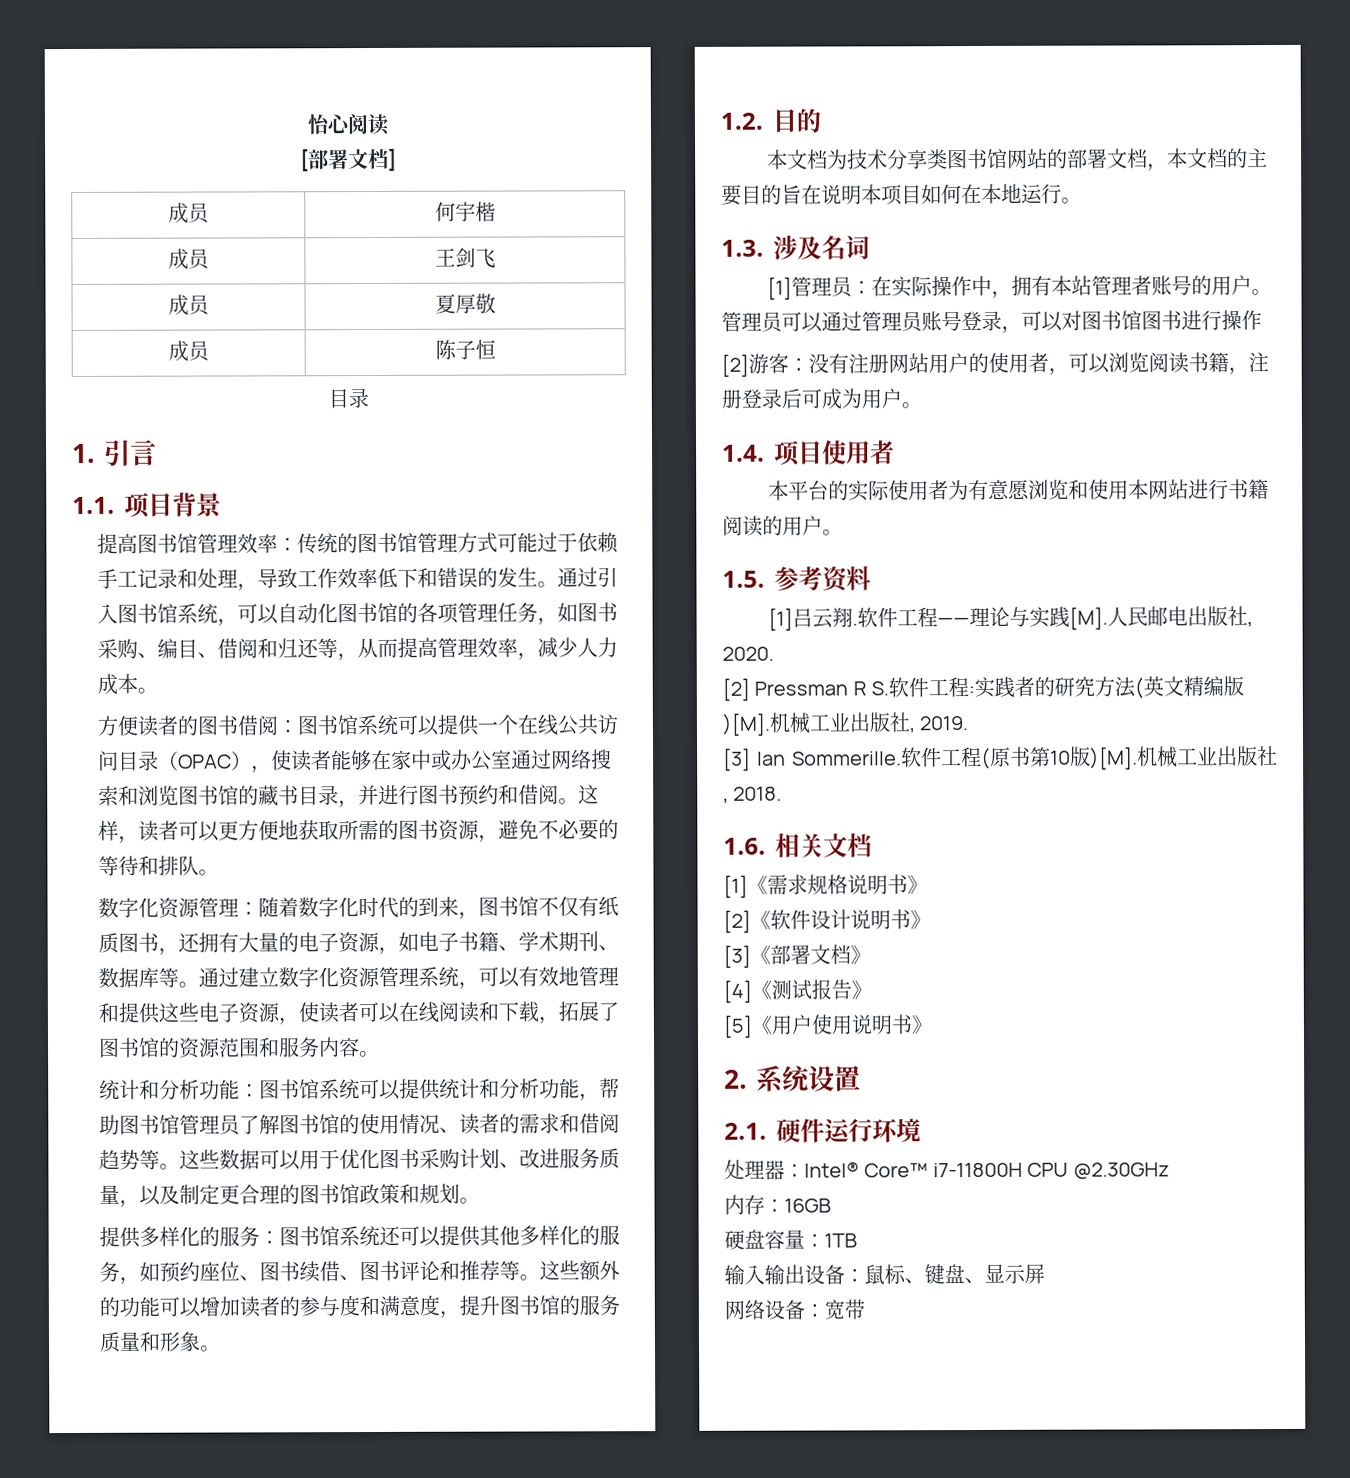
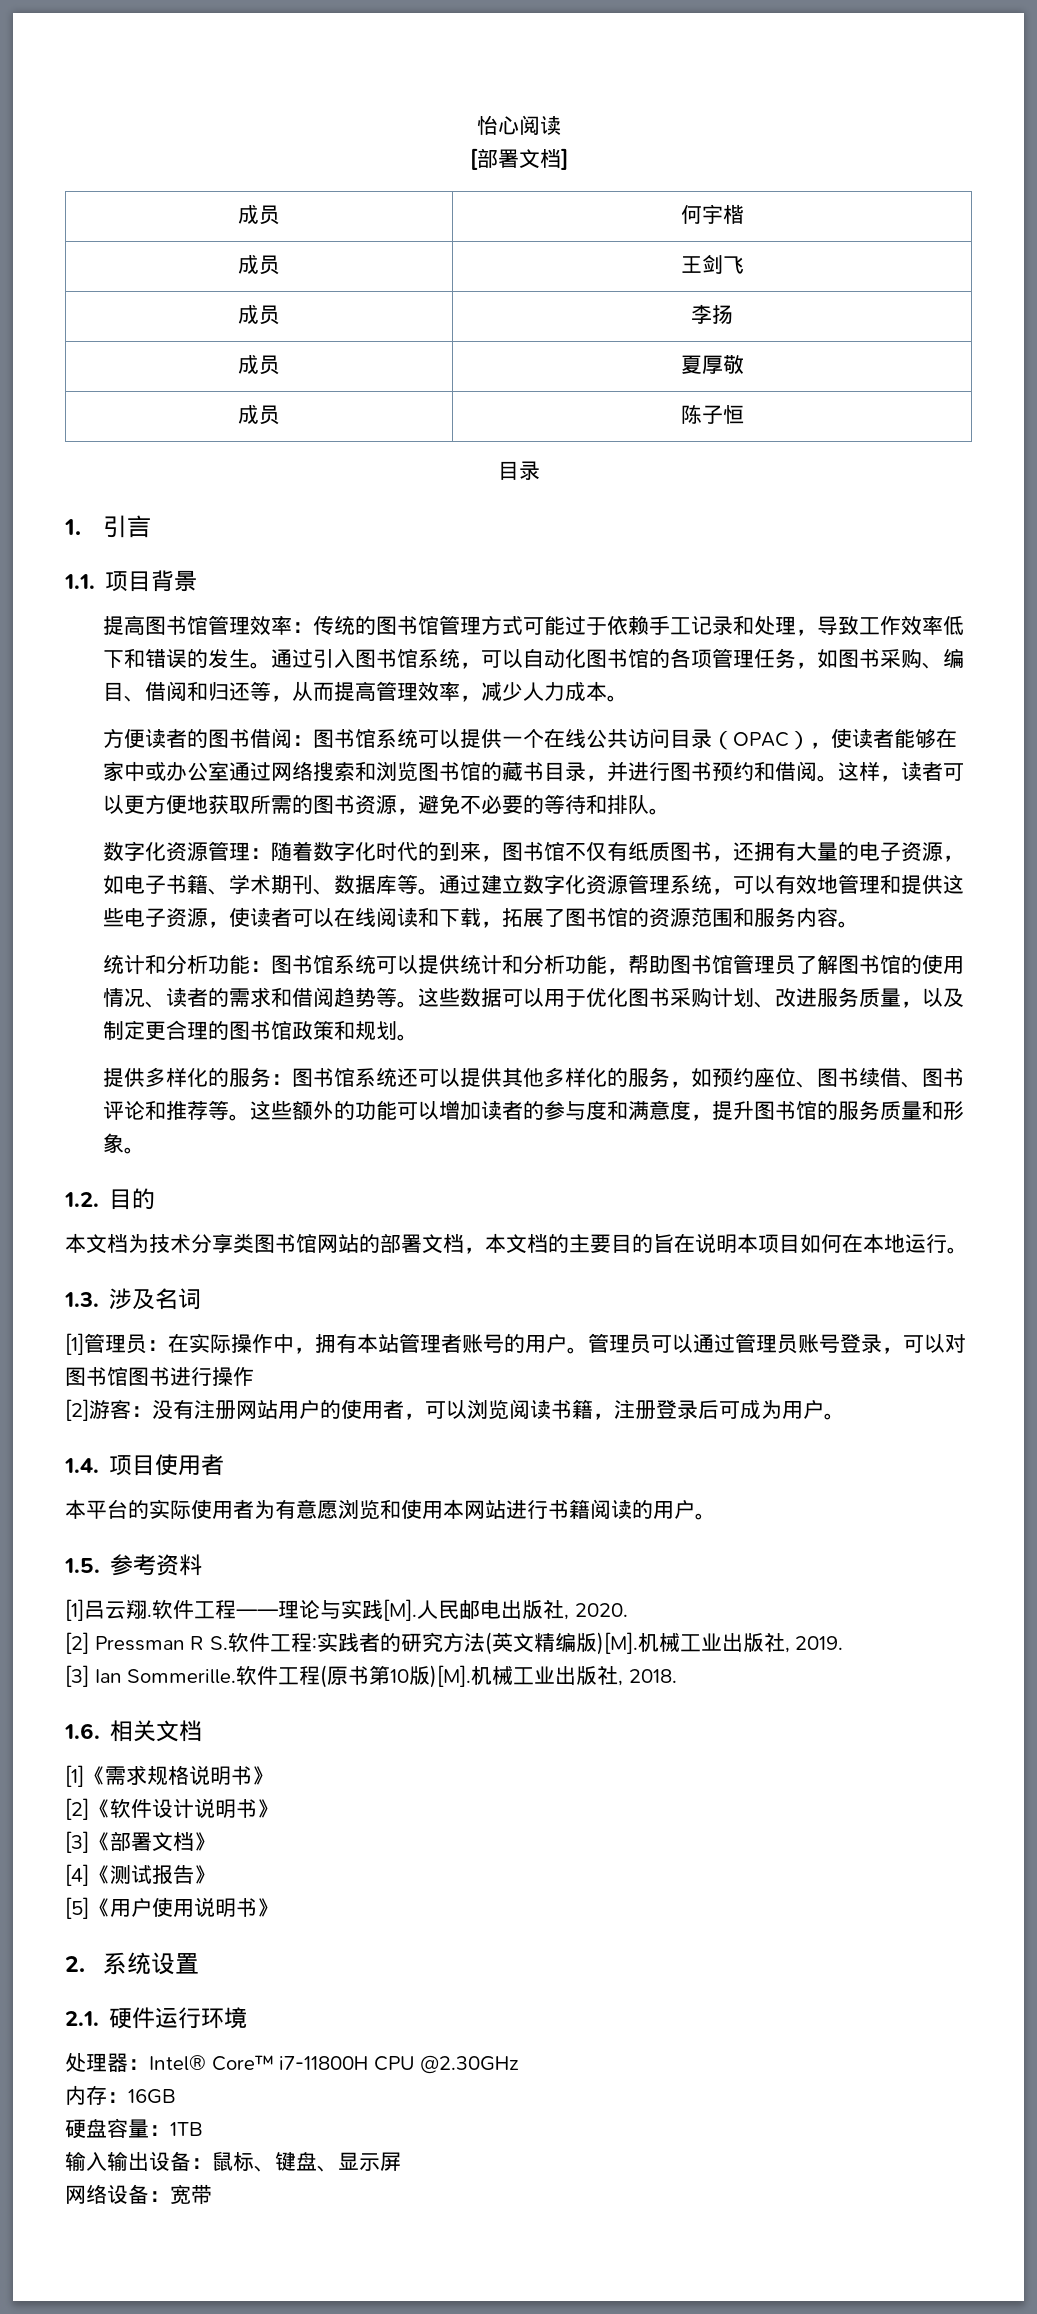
(496, 258) none -> [238,305,280,325] [691,304,733,324] // 成员 | 李扬

